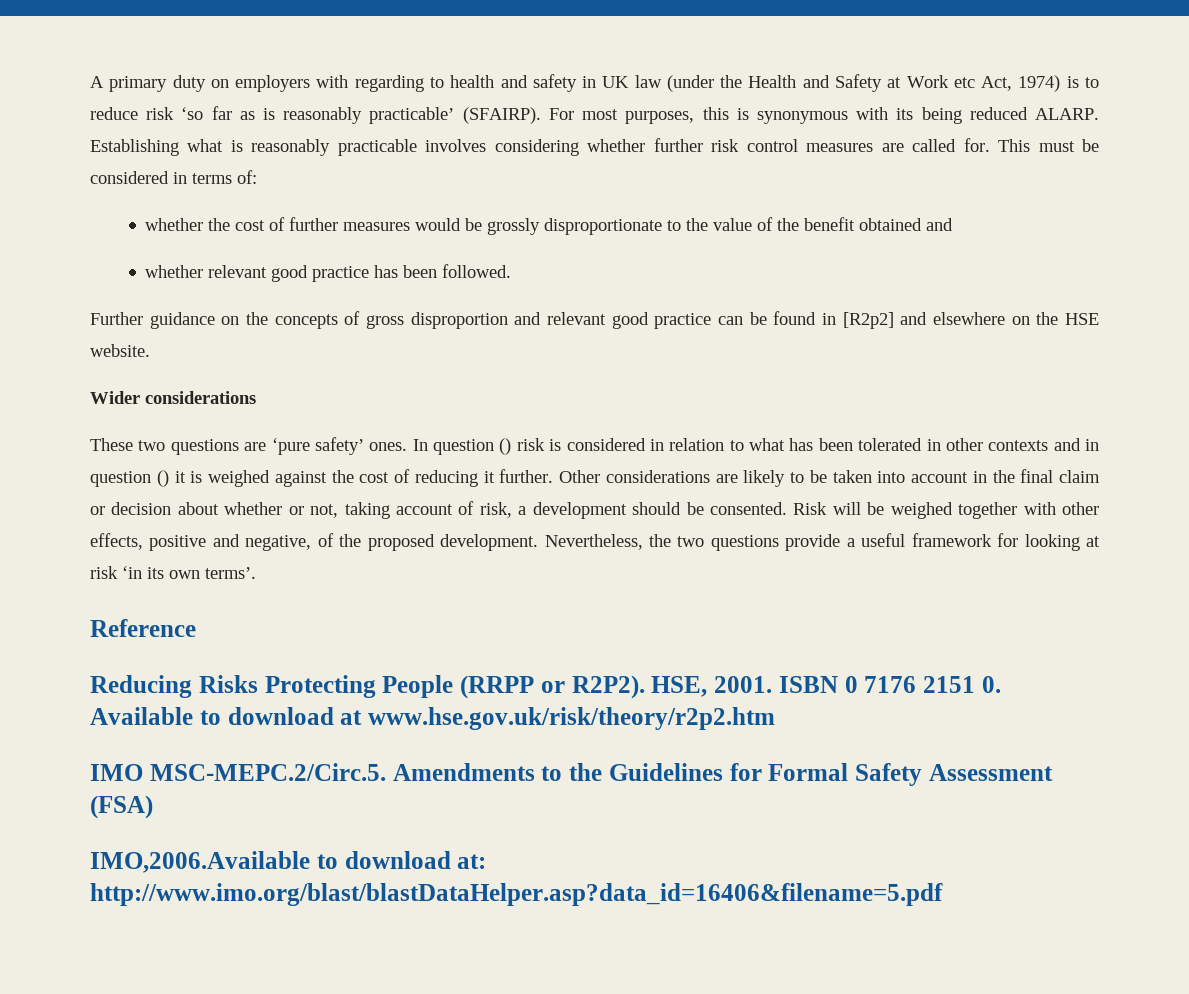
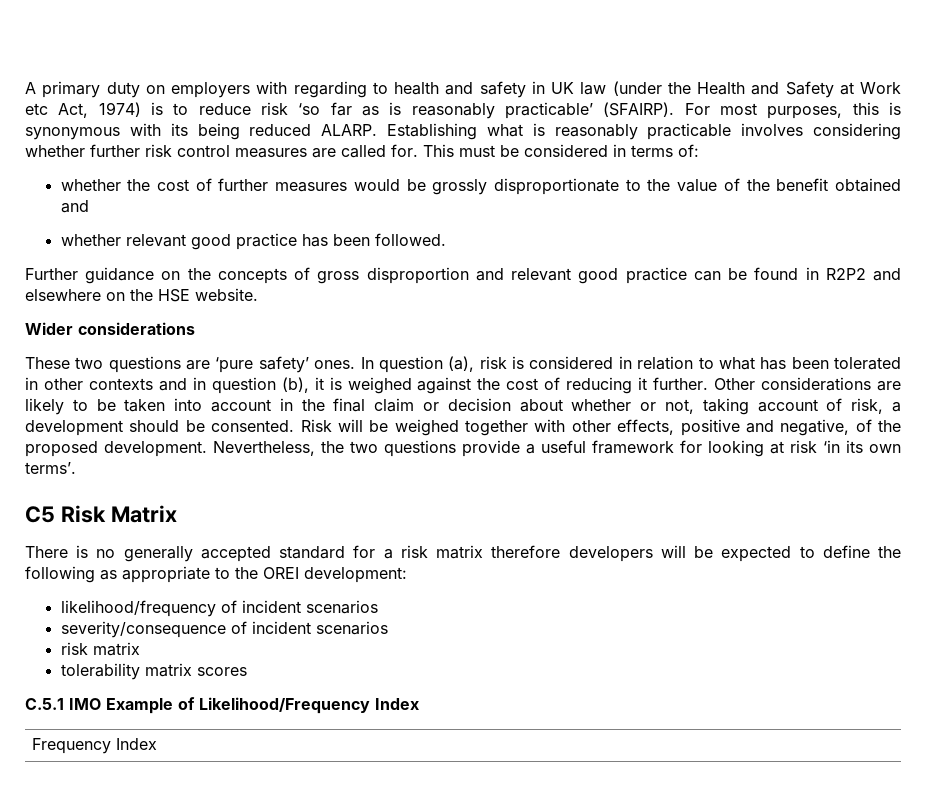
[842,312,894,329] [R2p2] -> [825,268,866,280] R2P2
[499,438,512,455] () -> [448,356,475,372] (a),
[156,470,169,487] () -> [281,377,309,393] (b),
[90,619,196,637] [90,675,1001,699] [90,707,775,730] [90,763,1053,786] [90,795,153,819] [90,851,487,873] [90,883,943,906] Reference // Reducing Risks Protecting People (RRPP or R2P2). HSE, 2001. ISBN 0 7176 2151 0. Available to download at www.hse.gov.uk/risk/theory/r2p2.htm // IMO MSC-MEPC.2/Circ.5. Amendments to the Guidelines for Formal Safety Assessment (FSA) // IMO,2006.Available to download at: http://www.imo.org/blast/blastDataHelper.asp?data_id=16406&filename=5.pdf -> [25,505,177,523] [25,545,902,562] [25,566,407,583] [60,600,378,617] [60,621,388,638] [60,642,140,656] [60,663,247,680] [25,697,419,714] [31,738,157,754] C5 Risk Matrix // There is no generally accepted standard for a risk matrix therefore developers will be expected to define the following as appropriate to the OREI development: // likelihood/frequency of incident scenarios // severity/consequence of incident scenarios // risk matrix // tolerability matrix scores // C.5.1 IMO Example of Likelihood/Frequency Index // Frequency Index

